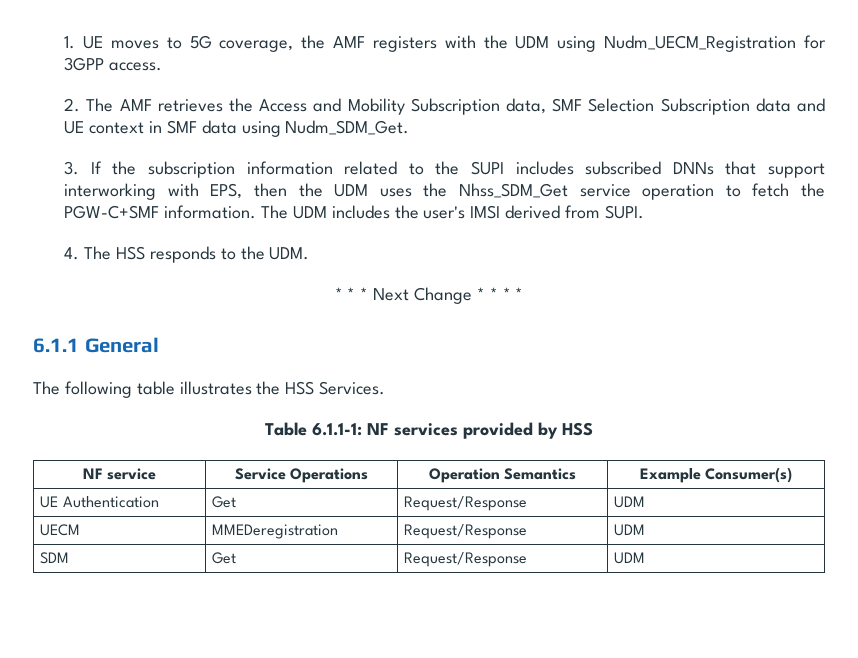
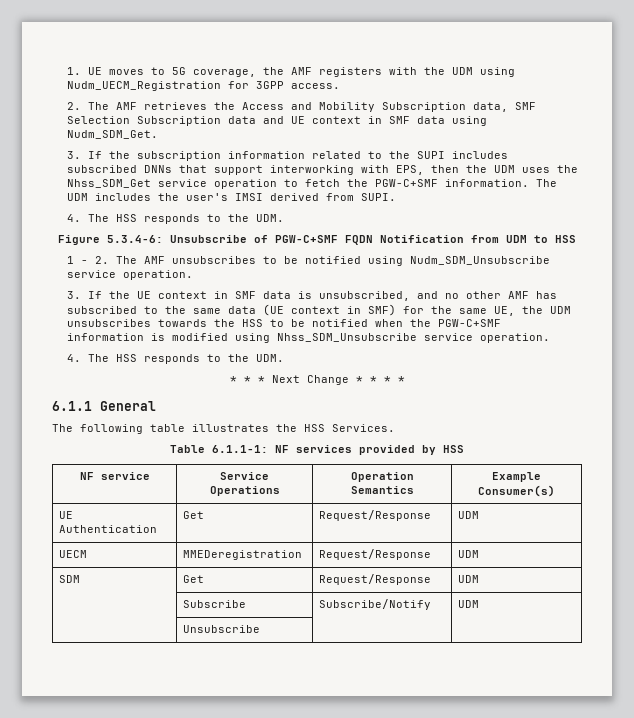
(310, 253) none -> [58,235,576,245] [66,256,550,266] [66,270,193,280] [66,291,557,301] [66,304,571,316] [66,319,501,327] [66,333,550,343] [66,354,284,364] // Figure 5.3.4-6: Unsubscribe of PGW-C+SMF FQDN Notification from UDM to HSS // 1 - 2. The AMF unsubscribes to be notified using Nudm_SDM_Unsubscribe service operation. // 3. If the UE context in SMF data is unsubscribed, and no other AMF has subscribed to the same data (UE context in SMF) for the same UE, the UDM unsubscribes towards the HSS to be notified when the PGW-C+SMF information is modified using Nhss_SDM_Unsubscribe service operation. // 4. The HSS responds to the UDM.
(646, 558) none -> [182,600,246,608] [318,599,431,610] [457,600,479,608] [182,625,260,633] // | Subscribe | Subscribe/Notify | UDM // | Unsubscribe | |

